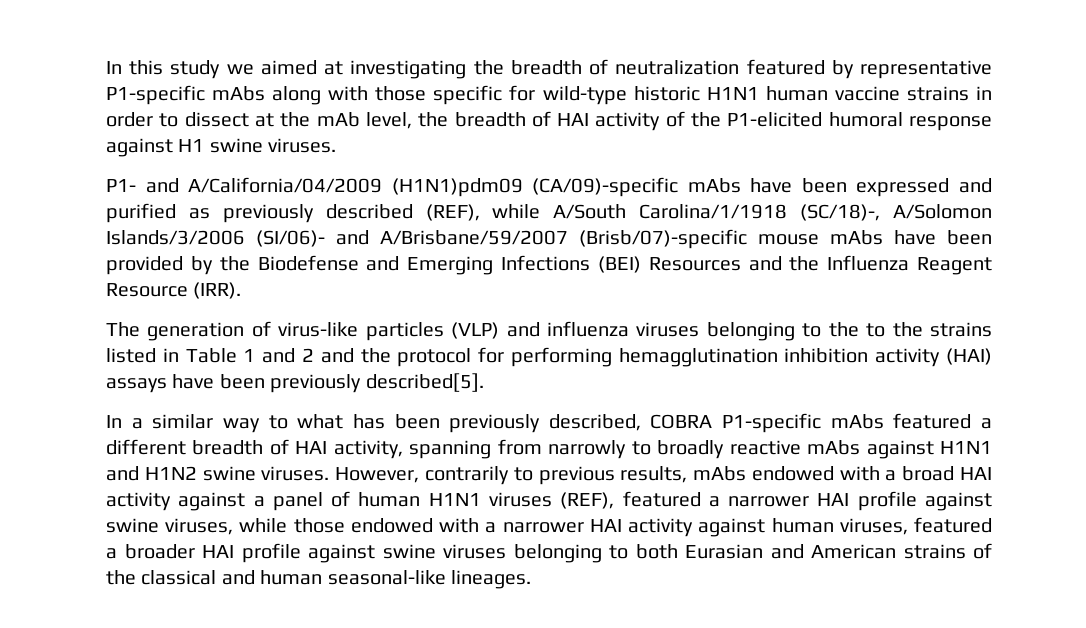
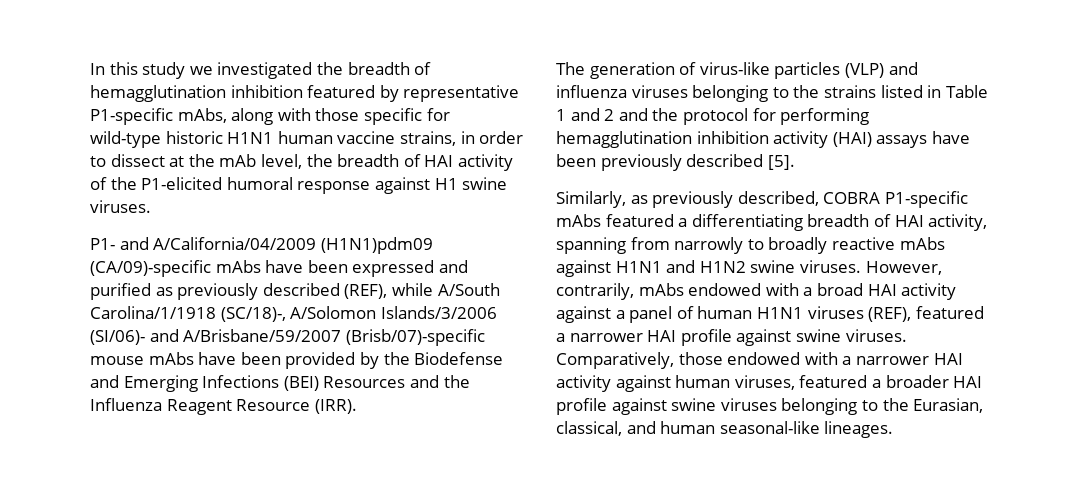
[260,59,740,79] aimed at investigating the breadth of neutralization -> [217,62,432,79] [90,85,303,102] investigated the breadth of hemagglutination inhibition
[212,86,266,101] mAbs -> [177,108,227,123] mAbs,
[906,86,969,101] strains -> [399,131,456,146] strains,
[866,322,923,337] to the -> (820, 91) none
[365,373,484,392] [106,414,440,433] described[5]. // In a similar way to what has been -> [686,154,795,170] [556,191,648,208] described [5]. // Similarly, as
[106,439,186,455] different -> [691,214,803,231] differentiating
[424,466,688,485] contrarily to previous results, -> [556,283,634,300] contrarily,
[165,518,288,535] viruses, while -> [845,329,907,342] [556,352,674,369] viruses. Comparatively,
[635,543,992,559] [106,570,217,585] both Eurasian and American strains of the classical -> [882,398,984,413] [556,421,622,436] the Eurasian, classical,

